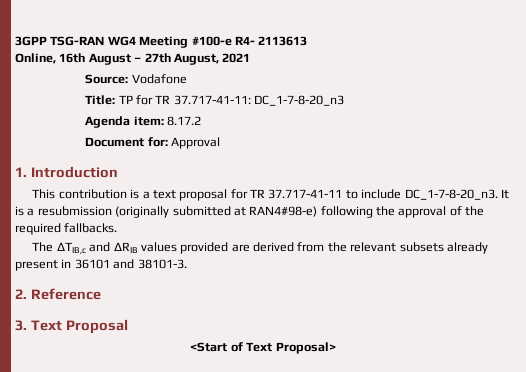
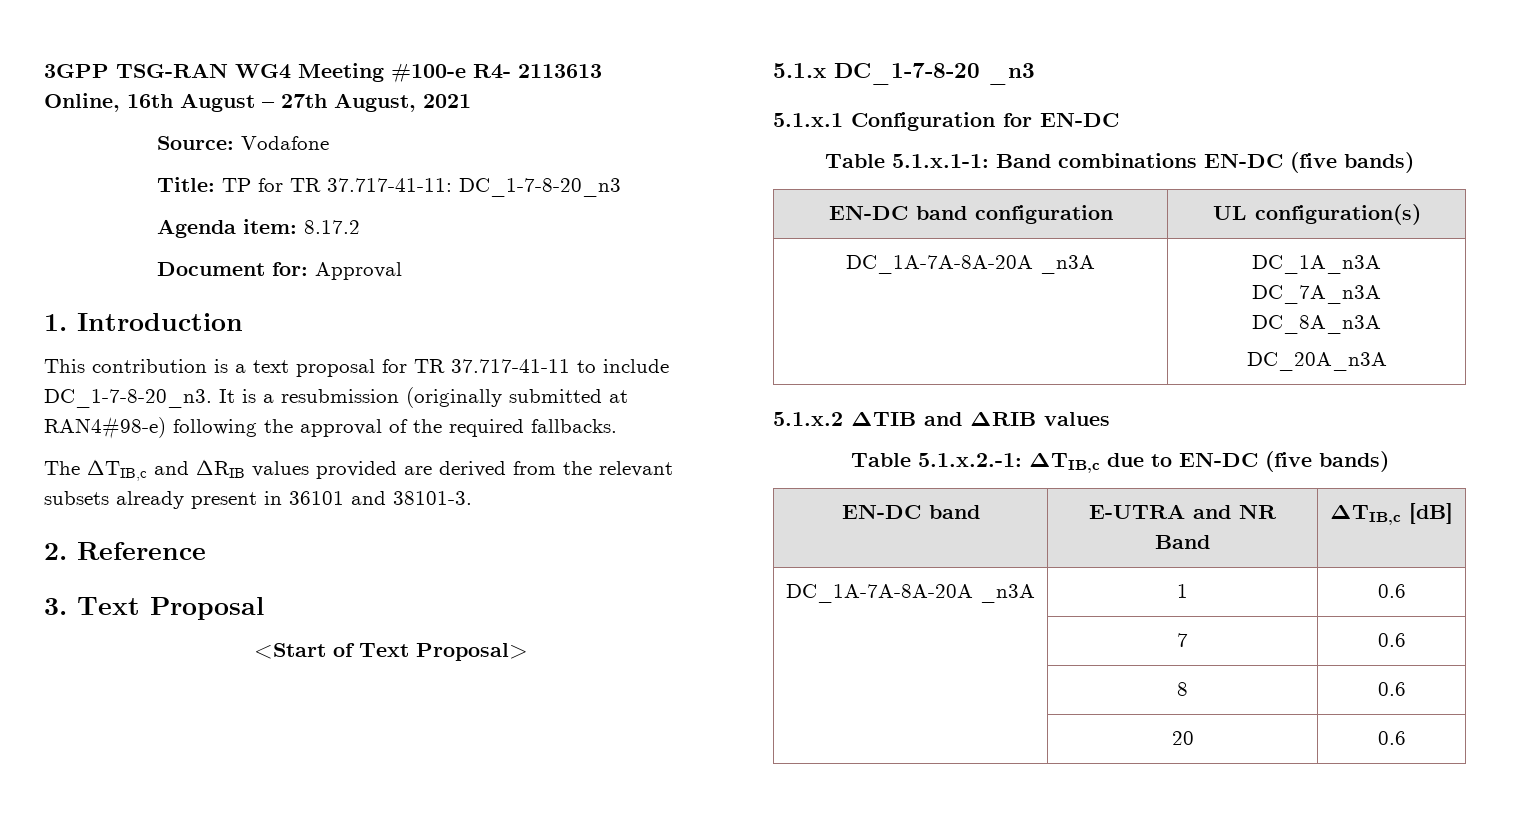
(336, 348) none -> [773,63,1035,85] [773,112,1119,131] [825,152,1414,173] [828,205,1113,224] [1212,204,1421,225] [846,255,1095,274] [1252,255,1381,274] [1252,285,1381,304] [1252,315,1381,334] [1246,352,1387,371] [773,411,1110,426] [850,451,1389,473] [841,504,980,519] [1089,504,1277,519] [1155,535,1210,549] [1330,503,1453,525] [786,584,1035,603] [1177,584,1188,598] [1377,584,1406,598] [1177,633,1188,647] [1377,633,1406,647] [1177,682,1188,696] [1377,682,1406,696] [1171,731,1194,745] [1377,731,1406,745] // 5.1.x DC_1-7-8-20 _n3 // 5.1.x.1 Configuration for EN-DC // Table 5.1.x.1-1: Band combinations EN-DC (five bands) // EN-DC band configuration | UL configuration(s) // DC_1A-7A-8A-20A _n3A | DC_1A_n3A // DC_7A_n3A // DC_8A_n3A // DC_20A_n3A // 5.1.x.2 ∆TIB and ∆RIB values // Table 5.1.x.2.-1: ΔTIB,c due to EN-DC (five bands) // EN-DC band | E-UTRA and NR Band | ΔTIB,c [dB] // DC_1A-7A-8A-20A _n3A | 1 | 0.6 // | 7 | 0.6 // | 8 | 0.6 // | 20 | 0.6

